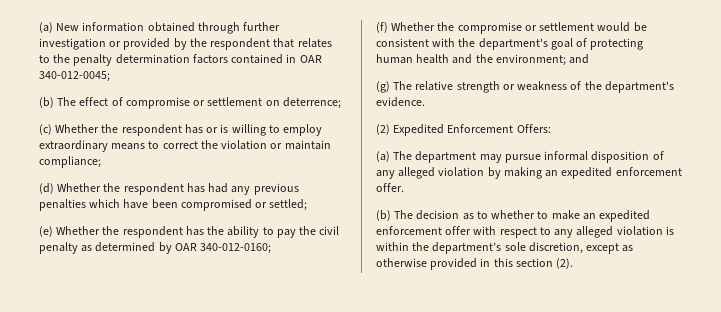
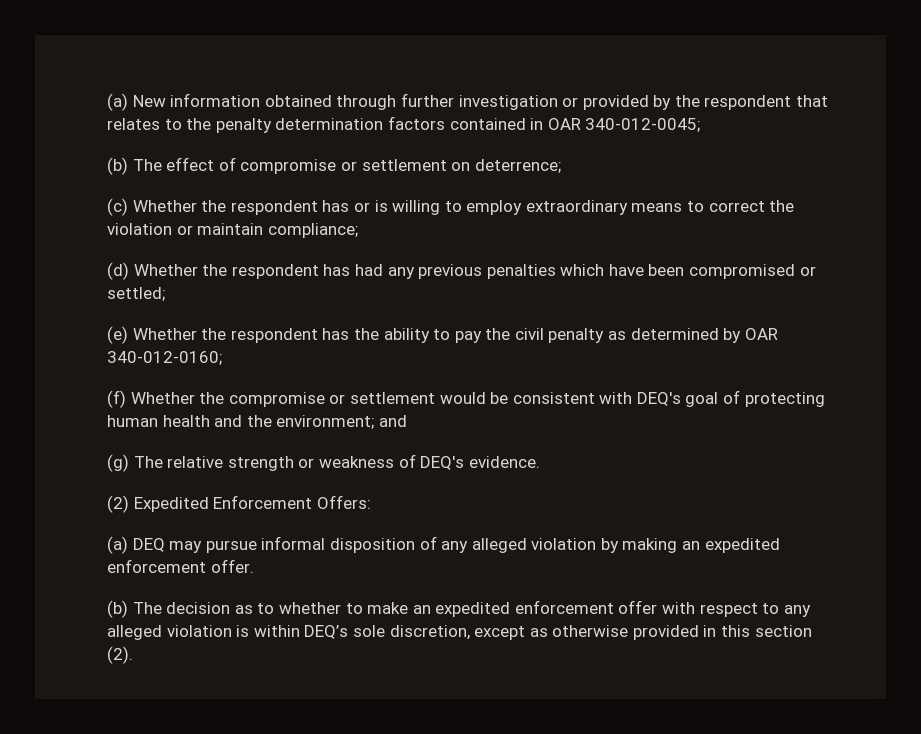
[458,38,548,50] the department's -> [636,392,681,406] DEQ's
[584,81,674,93] the department's -> [420,456,465,470] DEQ's
[393,151,477,163] The department -> [132,538,165,552] DEQ
[412,242,502,254] the department’s -> [304,625,349,639] DEQ’s

